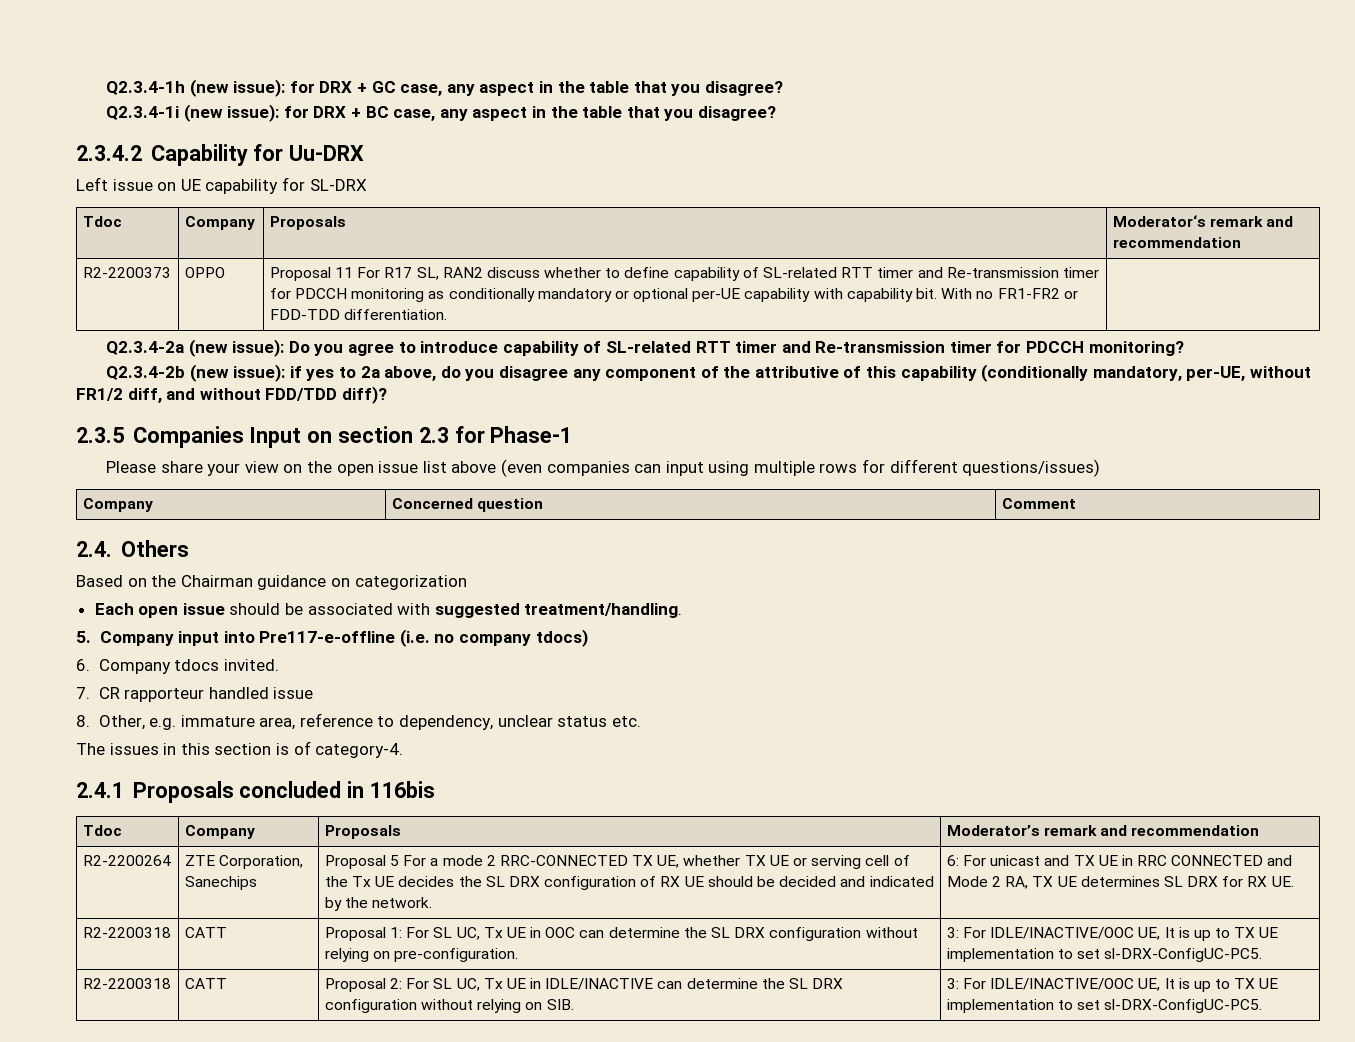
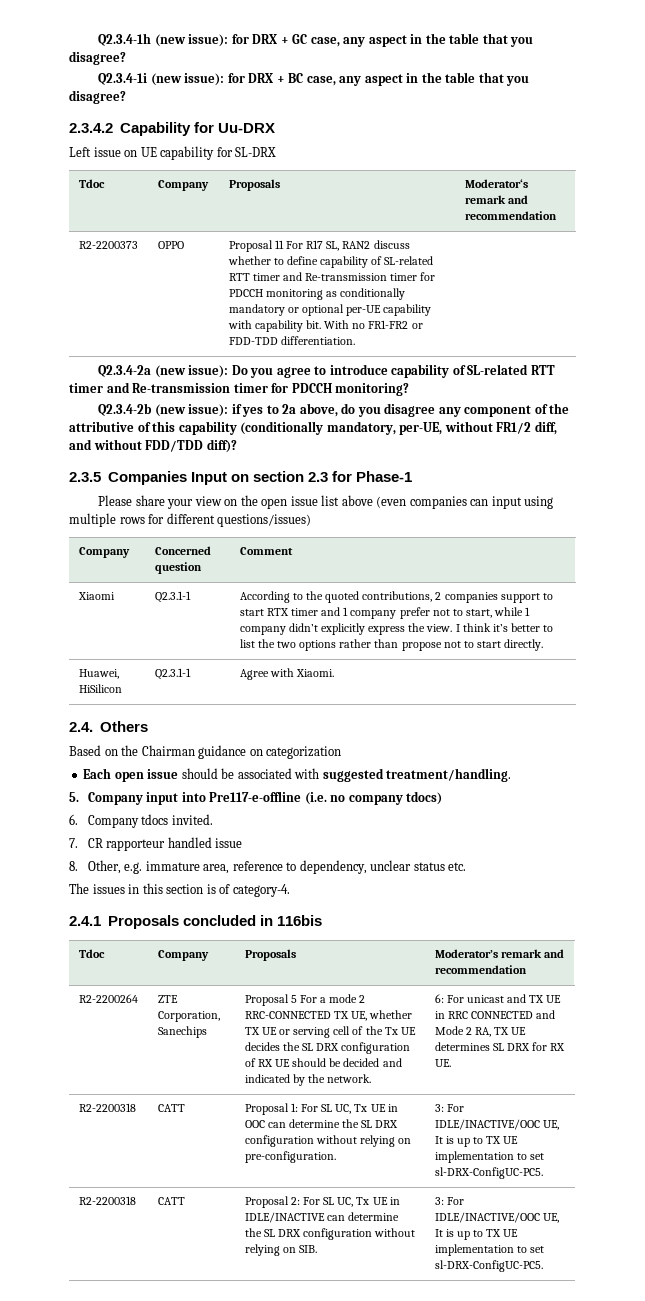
(1076, 503) none -> [77,592,115,600] [154,591,191,603] [239,591,553,603] [239,607,531,619] [239,623,554,635] [239,639,544,651] [78,669,119,679] [78,684,122,693] [154,668,191,680] [239,668,335,680] // Xiaomi | Q2.3.1-1 | According to the quoted contributions, 2 companies support to start RTX timer and 1 company prefer not to start, while 1 company didn’t explicitly express the view. I think it’s better to list the two options rather than propose not to start directly. // Huawei, HiSilicon | Q2.3.1-1 | Agree with Xiaomi.

